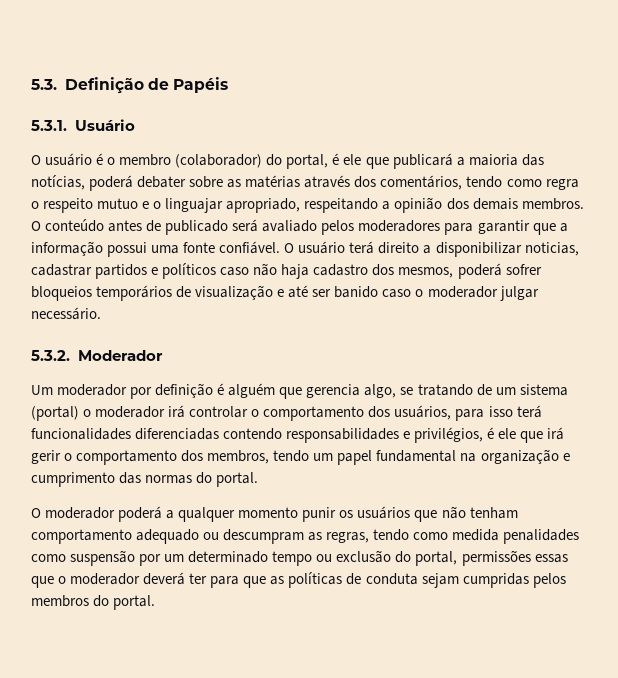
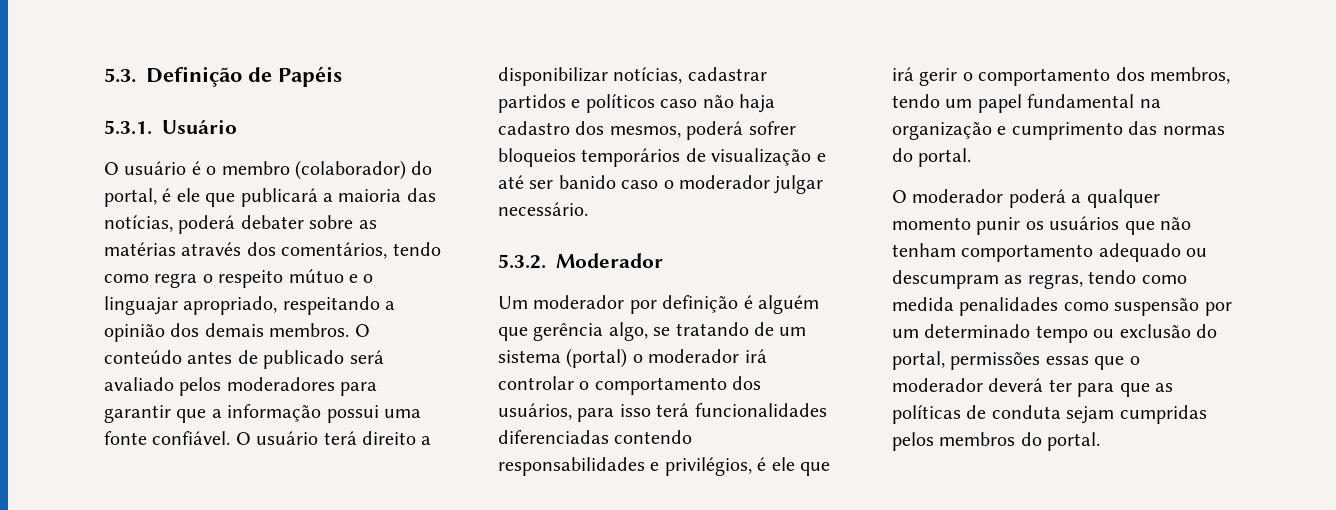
[97,198,139,209] mutuo -> [288,269,344,283] mútuo
[524,242,579,256] noticias, -> [613,67,683,84] notícias,
[306,384,361,398] gerencia -> [533,323,604,341] gerência

